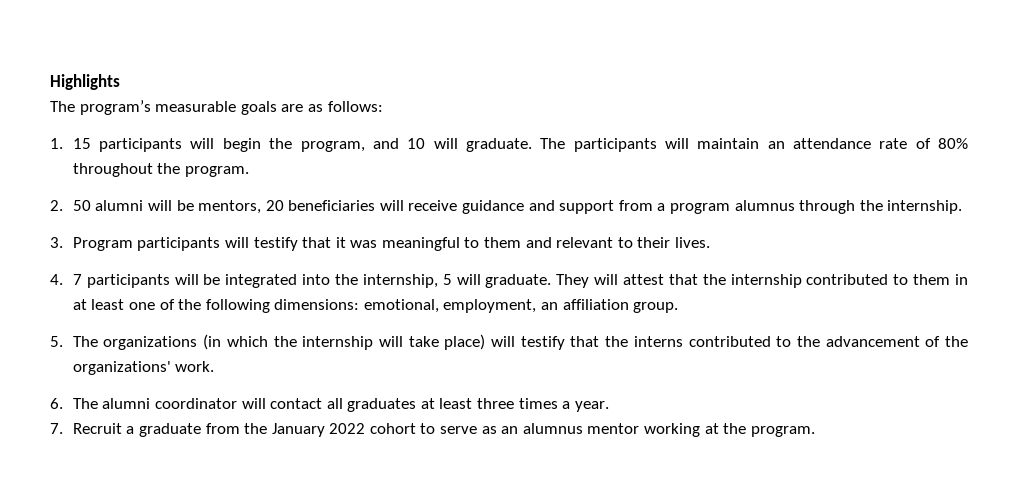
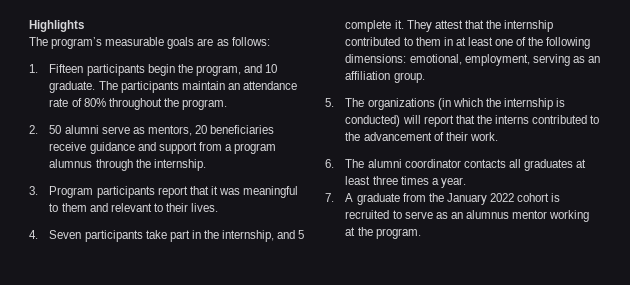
[72,138,215,152] 15 participants will -> [49,64,145,76] Fifteen participants
[433,138,458,149] will -> (278, 68) none
[664,138,689,149] will -> (179, 87) none
[147,200,194,211] will be -> [101,126,145,134] serve as
[379,200,404,211] will -> (275, 129) none
[224,237,298,251] will testify -> [157,186,188,198] report
[72,274,619,288] 7 participants will be integrated into the internship, 5 will graduate. They will -> [49,230,305,242] [345,20,432,32] Seven participants take part in the internship, and 5 complete it. They
(537, 306) none -> [532,54,585,66] serving as
[378,334,565,350] will take place) will testify -> [556,98,566,107] [345,115,454,127] is conducted) will report
[945,336,969,347] [72,361,171,375] the organizations' -> [445,132,468,141] their
[241,398,323,409] will contact -> [463,159,506,168] contacts
[72,423,135,434] Recruit a -> [345,193,354,202] A
(416, 428) none -> [551,193,561,202] [345,210,390,219] is recruited

